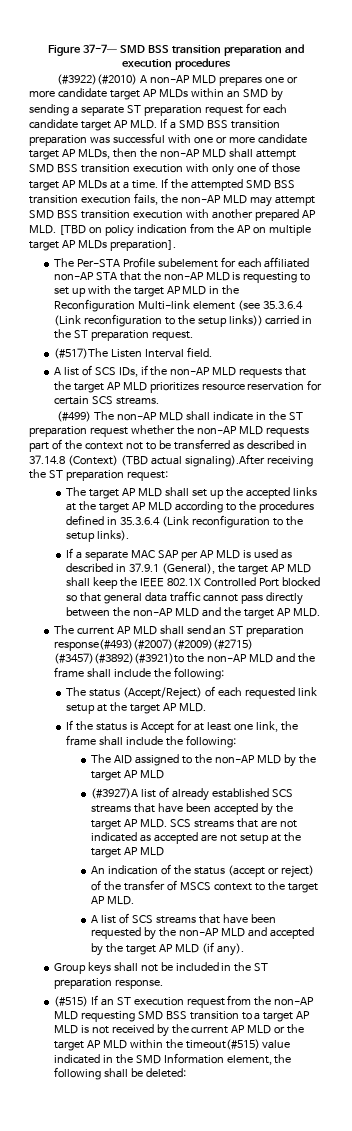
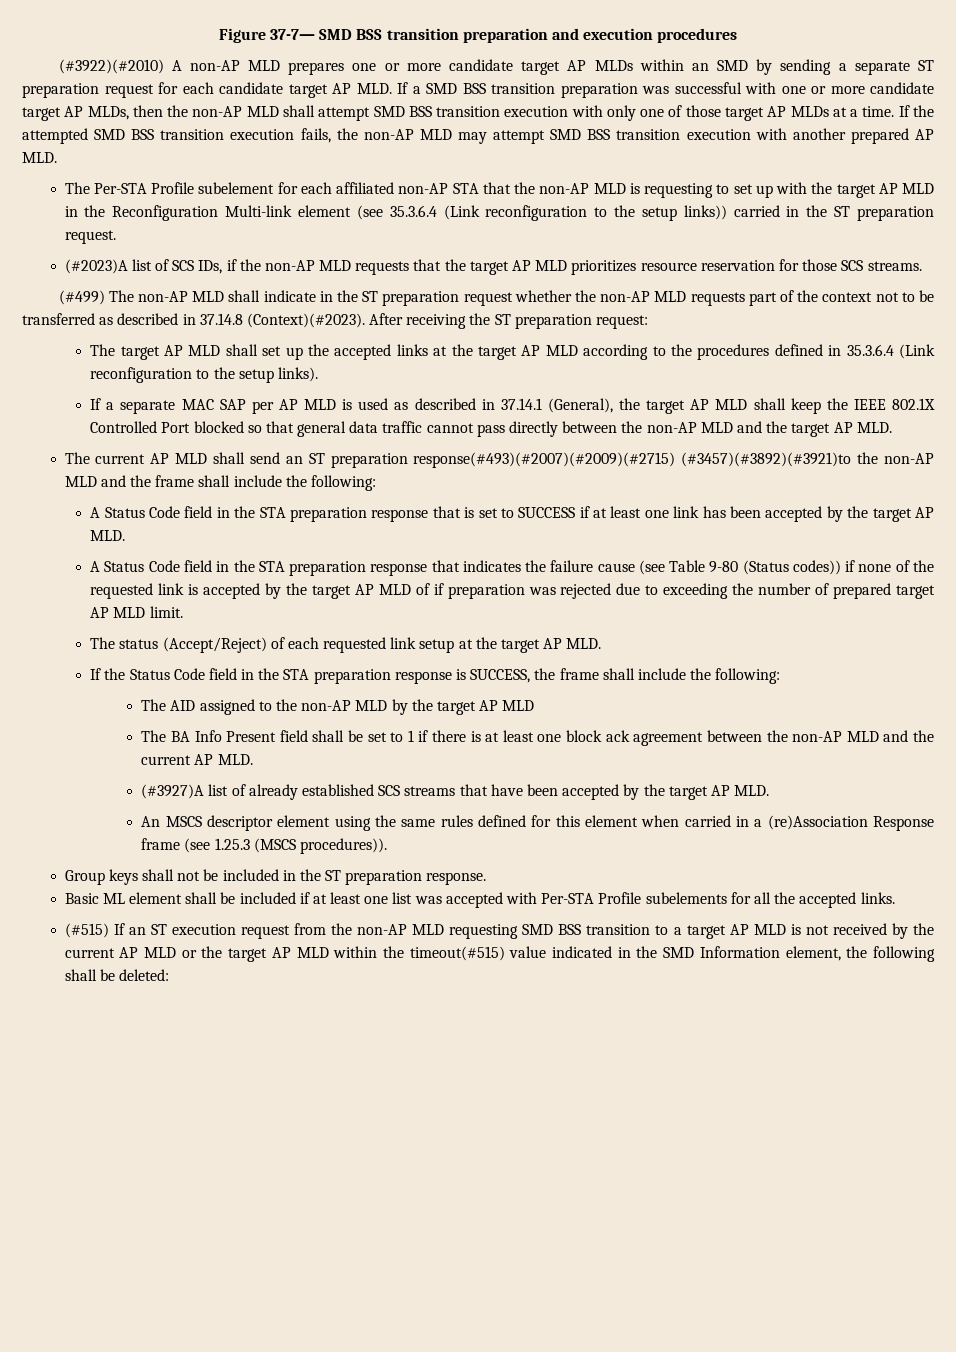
[58,223,311,237] [29,240,176,251] [TBD on policy indication from the AP on multiple target AP MLDs preparation]. -> (57, 157) none
[53,347,212,359] [53,367,61,375] (#517)The Listen Interval field. // A -> [64,259,128,274] (#2023)A
[53,396,89,405] certain -> [802,259,838,271] those
[67,454,265,467] (Context) (TBD actual signaling).After -> [246,313,404,328] (Context)(#2023). After
[129,563,160,572] 37.9.1 -> [500,398,542,410] 37.14.1
(224, 673) none -> [90,506,934,522] [90,530,126,541] [90,560,934,576] [90,583,936,599] [90,606,183,618] // A Status Code field in the STA preparation response that is set to SUCCESS if at least one link has been accepted by the target AP MLD. // A Status Code field in the STA preparation response that indicates the failure cause (see Table 9-80 (Status codes)) if none of the requested link is accepted by the target AP MLD of if preparation was rejected due to exceeding the number of prepared target AP MLD limit.
[96,720,278,733] status is Accept for at least one link, -> [129,668,531,684] Status Code field in the STA preparation response is SUCCESS,
(165, 774) none -> [141,730,934,746] [141,754,253,765] // The BA Info Present field shall be set to 1 if there is at least one block ack agreement between the non-AP MLD and the current AP MLD.
[170,818,298,828] [91,832,302,844] [91,847,165,858] [91,864,315,878] [91,880,319,893] [91,896,135,905] [91,913,277,924] [91,927,315,940] [91,942,245,956] SCS streams that are not indicated as accepted are not setup at the target AP MLD // An indication of the status (accept or reject) of the transfer of MSCS context to the target AP MLD. // A list of SCS streams that have been requested by the non-AP MLD and accepted by the target AP MLD (if any). -> [141,815,934,831] [141,838,388,854] // An MSCS descriptor element using the same rules defined for this element when carried in a (re)Association Response frame (see 1.25.3 (MSCS procedures)).
(163, 984) none -> [64,892,895,908] // Basic ML element shall be included if at least one list was accepted with Per-STA Profile subelements for all the accepted links.

